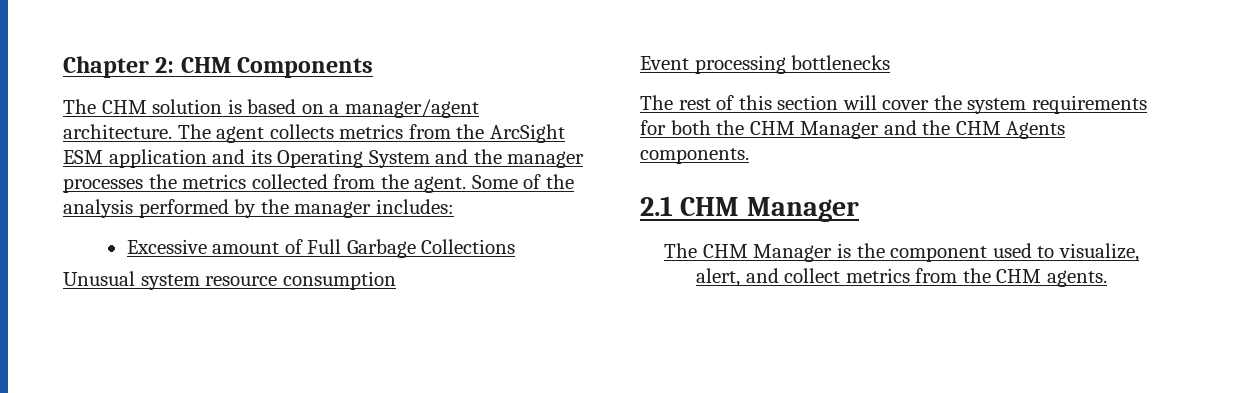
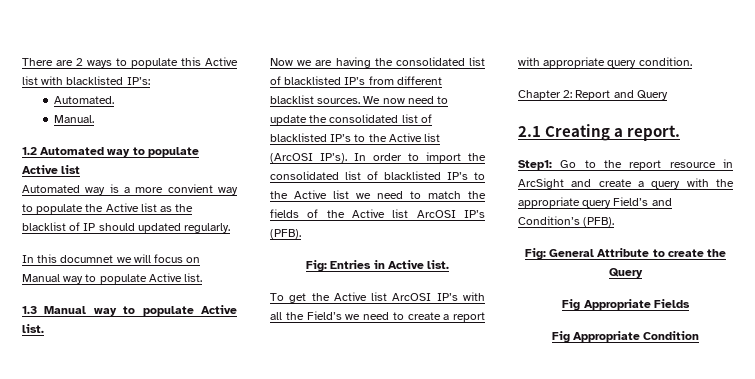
[63,56,374,78] [63,99,479,118] [63,124,565,143] [63,149,585,168] [63,174,574,193] [63,199,454,218] [126,239,516,258] [63,271,396,290] [640,55,891,74] [640,95,1147,114] [640,120,1066,139] [640,148,749,164] [640,196,859,222] [664,243,1139,262] [696,268,1107,287] Chapter 2: CHM Components // The CHM solution is based on a manager/agent architecture. The agent collects metrics from the ArcSight ESM application and its Operating System and the manager processes the metrics collected from the agent. Some of the analysis performed by the manager includes: // Excessive amount of Full Garbage Collections // Unusual system resource consumption // Event processing bottlenecks // The rest of this section will cover the system requirements for both the CHM Manager and the CHM Agents components. // 2.1 CHM Manager // The CHM Manager is the component used to visualize, alert, and collect metrics from the CHM agents. -> [22,57,238,68] [22,76,150,85] [54,96,115,104] [54,115,95,123] [22,147,199,157] [22,165,81,174] [22,184,238,195] [22,203,194,214] [22,222,231,233] [22,254,201,263] [22,273,203,284] [22,305,237,316] [22,324,44,333] [270,57,485,68] [270,76,442,85] [270,95,449,104] [270,114,432,125] [270,133,441,142] [270,152,486,163] [270,171,485,180] [270,190,486,199] [270,209,485,218] [270,229,301,239] [306,260,449,272] [270,292,485,303] [270,311,485,322] [518,57,692,68] [518,90,668,100] [518,124,681,141] [518,159,733,170] [518,178,734,189] [518,197,672,208] [518,216,615,227] [524,248,727,260] [609,268,643,278] [562,299,690,311] [551,331,700,343] There are 2 ways to populate this Active list with blacklisted IP’s: // Automated. // Manual. // 1.2 Automated way to populate Active list // Automated way is a more convient way to populate the Active list as the blacklist of IP should updated regularly. // In this documnet we will focus on Manual way to populate Active list. // 1.3 Manual way to populate Active list. // Now we are having the consolidated list of blacklisted IP’s from different blacklist sources. We now need to update the consolidated list of blacklisted IP’s to the Active list (ArcOSI IP’s). In order to import the consolidated list of blacklisted IP’s to the Active list we need to match the fields of the Active list ArcOSI IP’s (PFB). // Fig: Entries in Active list. // To get the Active list ArcOSI IP’s with all the Field’s we need to create a report with appropriate query condition. // Chapter 2: Report and Query // 2.1 Creating a report. // Step1: Go to the report resource in ArcSight and create a query with the appropriate query Field’s and Condition’s (PFB). // Fig: General Attribute to create the Query // Fig Appropriate Fields // Fig Appropriate Condition

